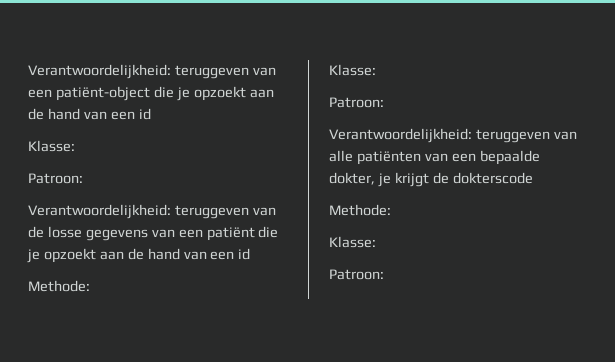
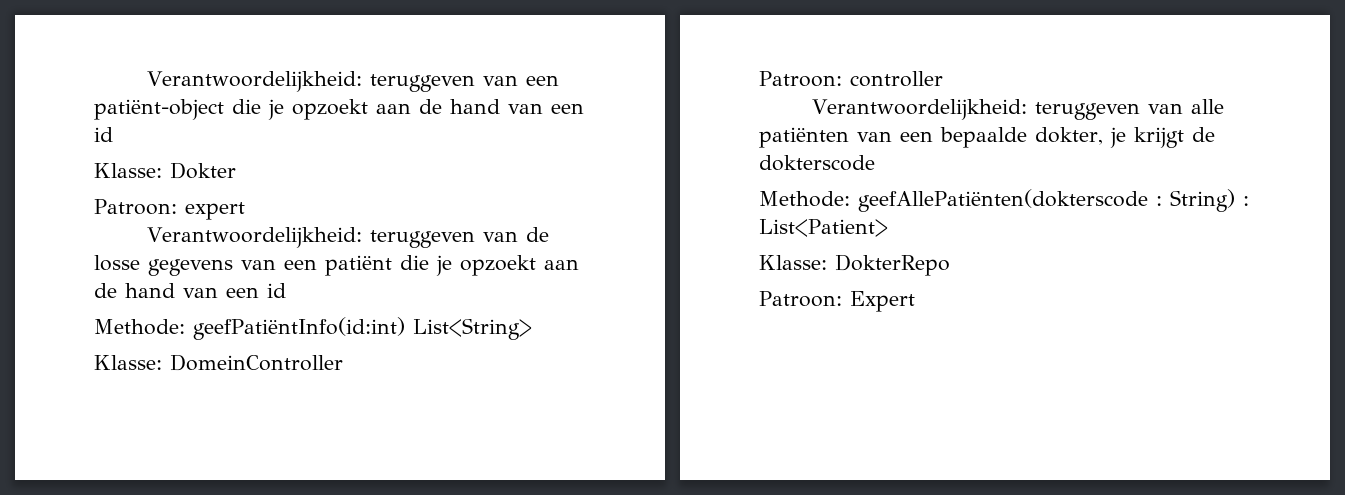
[28,173,83,184] // Patroon: -> [170,162,236,179] [94,199,245,220] Dokter // Patroon: expert
[329,64,376,76] [329,97,384,108] // Klasse: // Patroon: -> [193,317,532,340] [94,354,343,371] [759,71,943,87] geefPatiëntInfo(id:int) List<String> // Klasse: DomeinController // Patroon: controller
[329,236,376,248] [329,269,384,280] // Klasse: // Patroon: -> [858,189,1249,212] [759,219,888,237] [759,254,950,276] [759,291,915,312] geefAllePatiënten(dokterscode : String) : List<Patient> // Klasse: DokterRepo // Patroon: Expert

